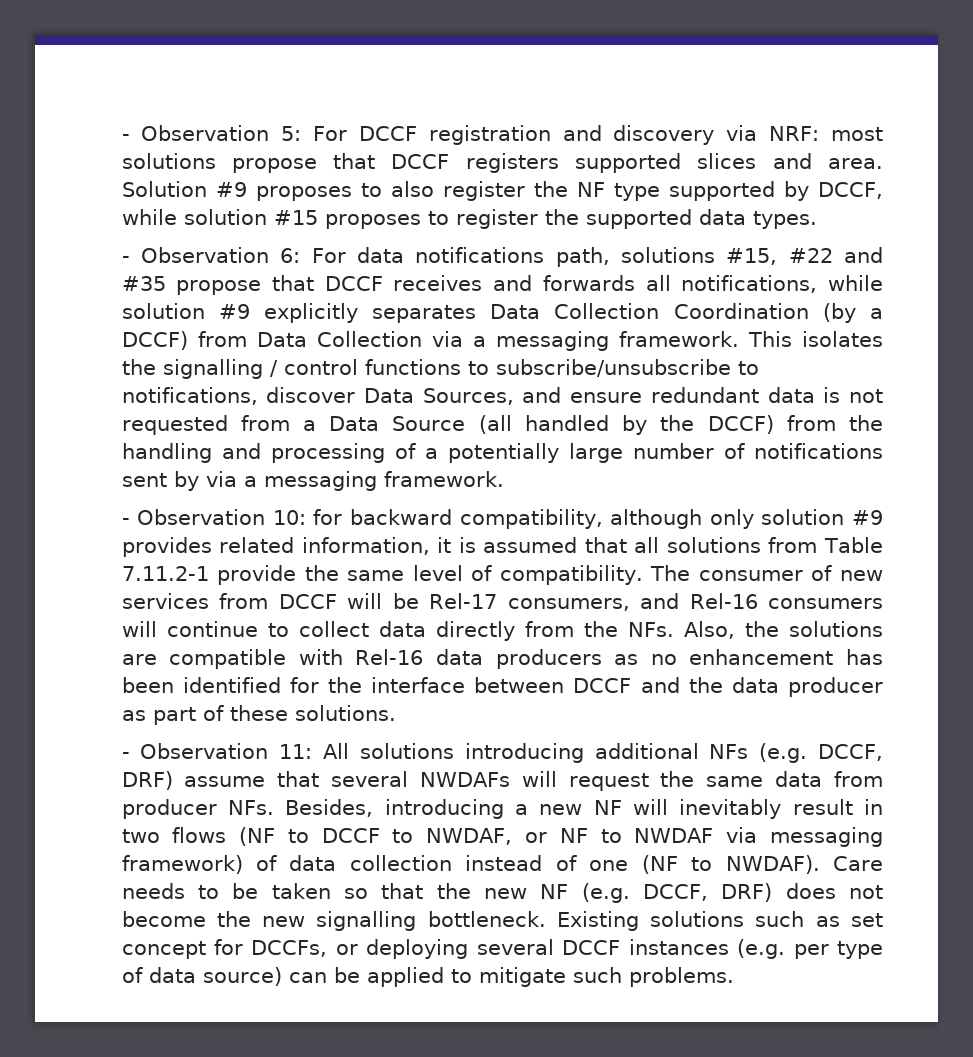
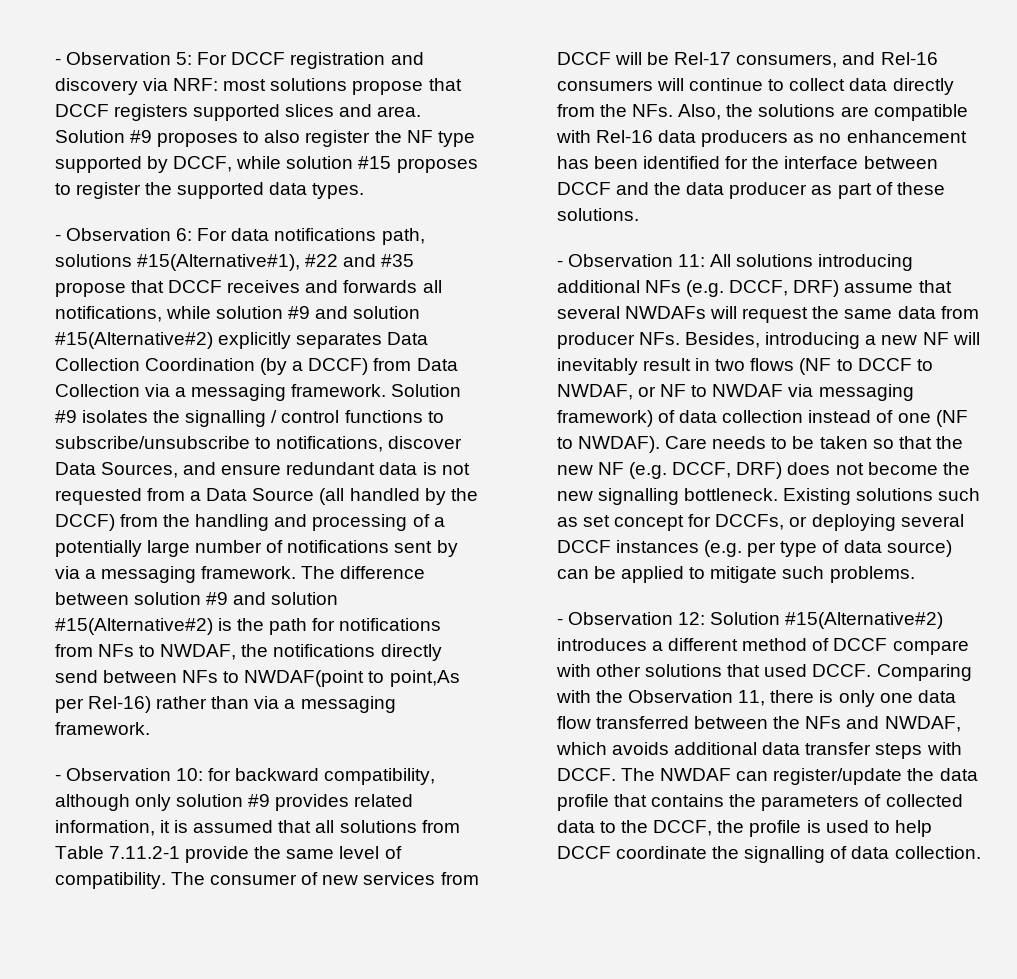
[726,248,778,265] #15, -> [136,254,300,271] #15(Alternative#1),
(250, 311) none -> [315,306,421,319] [54,332,213,349] and solution #15(Alternative#2)
[747,331,792,347] This -> [391,384,462,397] [54,410,77,423] Solution #9
(504, 479) none -> [301,566,426,579] [54,592,339,605] [54,618,442,635] [54,644,442,661] [54,670,460,687] [54,696,396,713] [54,722,150,735] The difference between solution #9 and solution #15(Alternative#2) is the path for notifications from NFs to NWDAF, the notifications directly send between NFs to NWDAF(point to point,As per Rel-16) rather than via a messaging framework.
(734, 977) none -> [556,612,944,629] [556,638,969,655] [555,664,972,681] [555,690,956,707] [556,716,961,732] [555,742,962,759] [556,768,978,785] [556,794,963,811] [556,820,932,837] [556,846,981,863] // - Observation 12: Solution #15(Alternative#2) introduces a different method of DCCF compare with other solutions that used DCCF. Comparing with the Observation 11, there is only one data flow transferred between the NFs and NWDAF, which avoids additional data transfer steps with DCCF. The NWDAF can register/update the data profile that contains the parameters of collected data to the DCCF, the profile is used to help DCCF coordinate the signalling of data collection.

